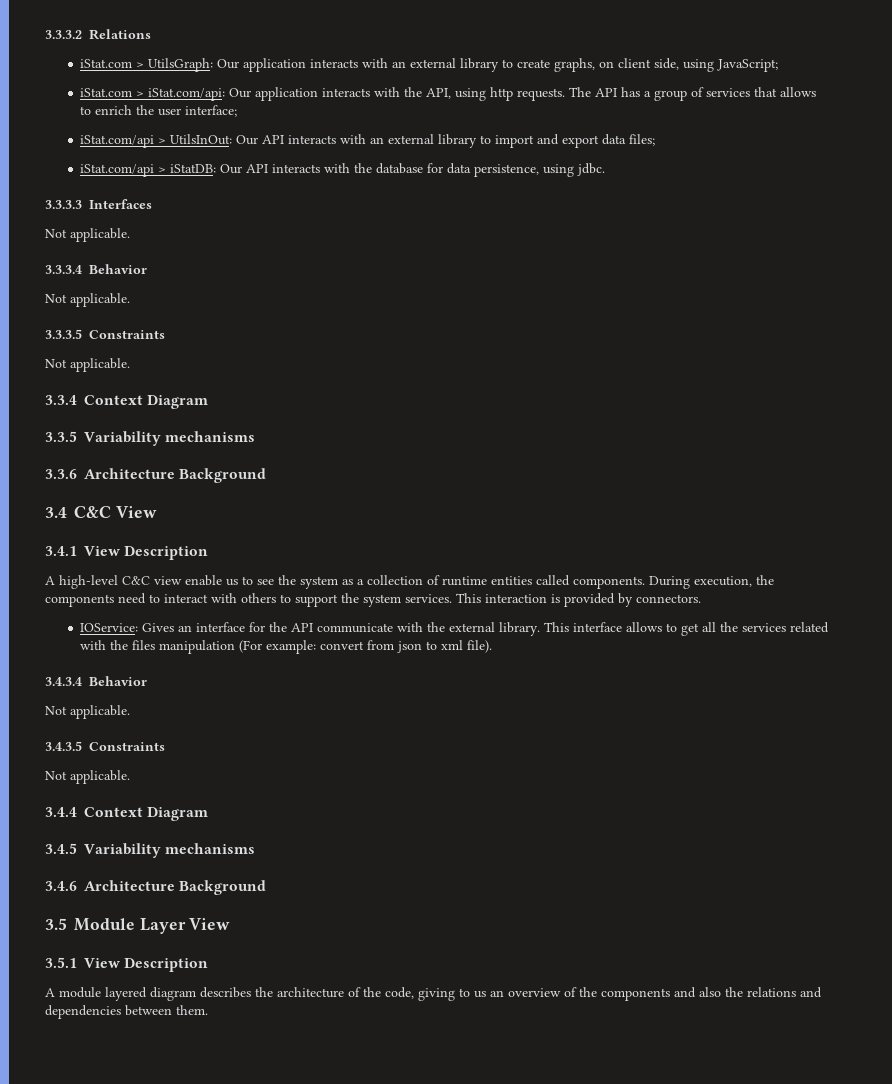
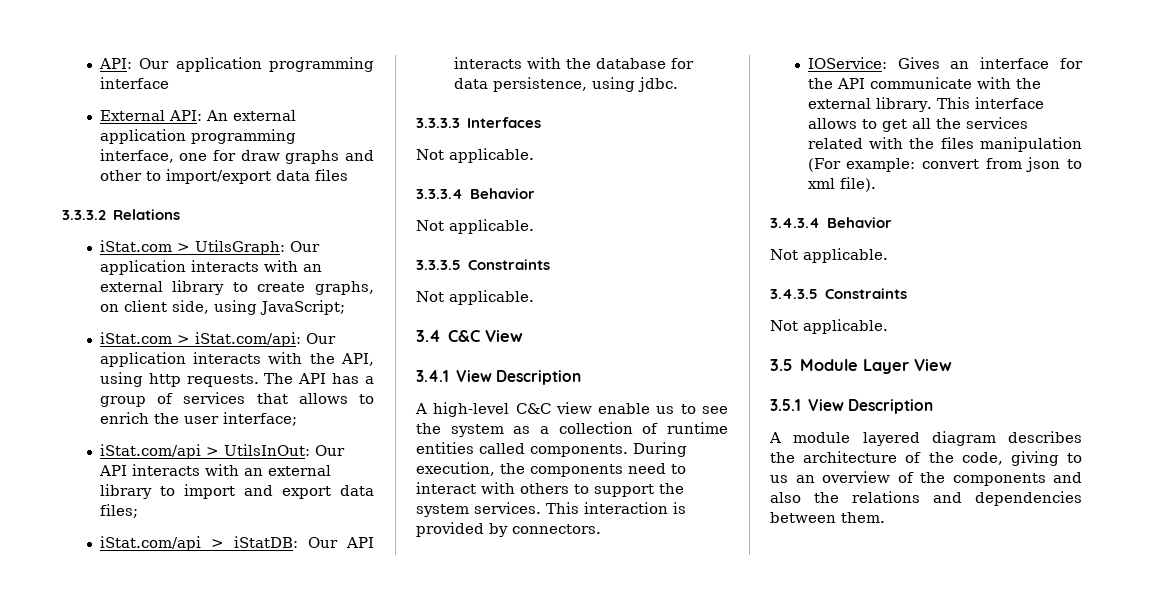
(45, 34) none -> [98,57,374,72] [99,77,169,89] [99,110,296,121] [99,129,296,144] [99,149,375,164] [99,169,348,184] API: Our application programming interface // External API: An external application programming interface, one for draw graphs and other to import/export data files //
[45,395,209,409] [45,431,256,446] [45,468,267,483] // 3.3.4 Context Diagram // 3.3.5 Variability mechanisms // 3.3.6 Architecture Background -> (534, 297) none
[45,807,209,821] [45,843,256,858] [45,880,267,895] // 3.4.4 Context Diagram // 3.4.5 Variability mechanisms // 3.4.6 Architecture Background -> (888, 326) none

